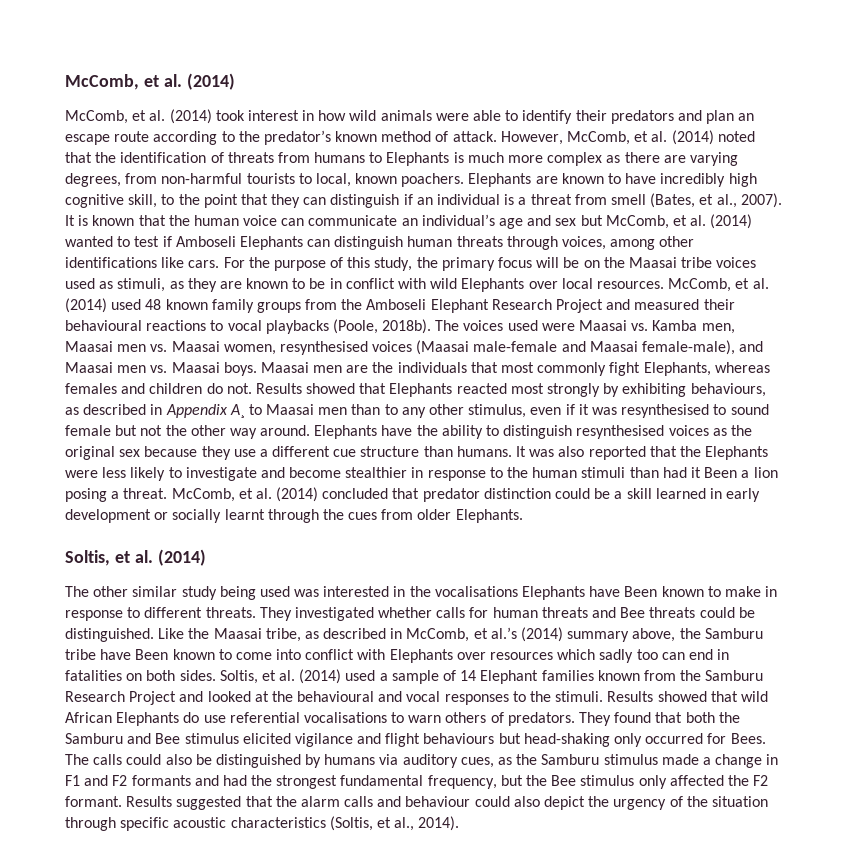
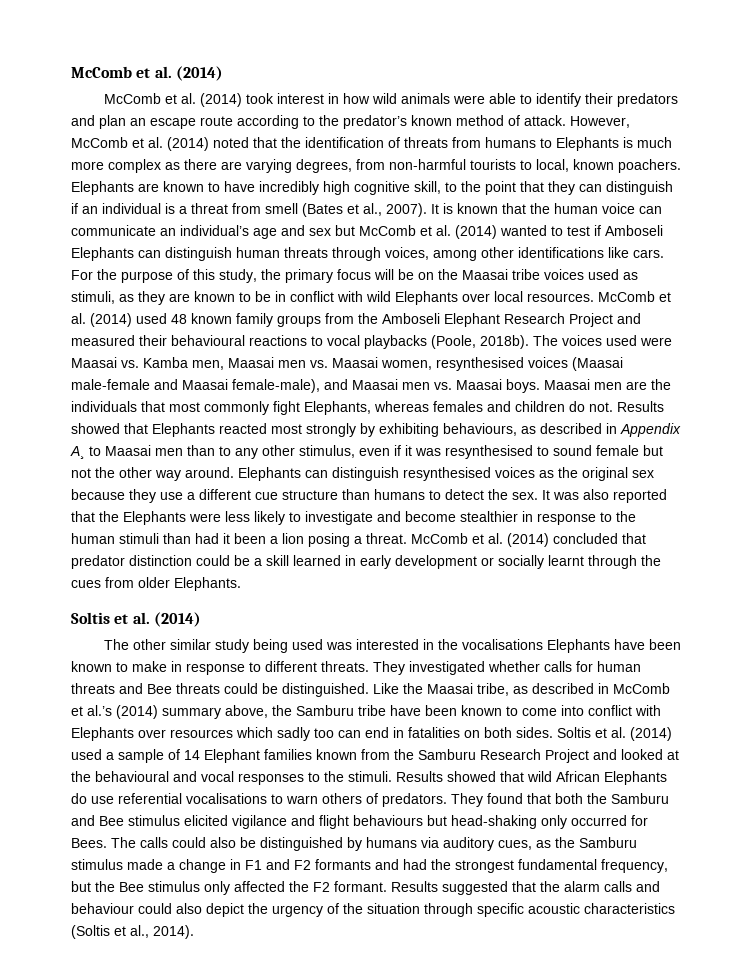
[65,73,235,90] [65,110,128,124] McComb, et al. (2014) // McComb, -> [71,66,223,81] [103,93,161,104] McComb et al. (2014) // McComb
[567,131,631,145] McComb, -> [71,137,128,148] McComb
[650,193,696,208] (Bates, -> [302,203,343,217] (Bates
[605,215,669,229] McComb, -> [359,225,416,236] McComb
[668,278,732,292] McComb, -> [598,291,655,302] McComb
[381,425,500,439] have the ability to -> [305,470,328,478] can
[456,446,512,457] humans. -> [374,489,538,500] humans to detect the sex.
[704,467,738,478] Been -> [234,533,266,544] been
[171,488,235,502] McComb, -> [411,533,468,544] McComb
[65,550,110,566] Soltis, -> [71,612,110,624] Soltis
[624,586,658,597] Been -> [648,639,681,650] been
[406,628,470,642] McComb, -> [613,683,670,694] McComb
[135,649,169,660] Been -> [425,705,457,716] been
[219,670,258,684] Soltis, -> [557,727,591,738] Soltis
[329,816,373,831] (Soltis, -> [71,925,110,939] (Soltis

